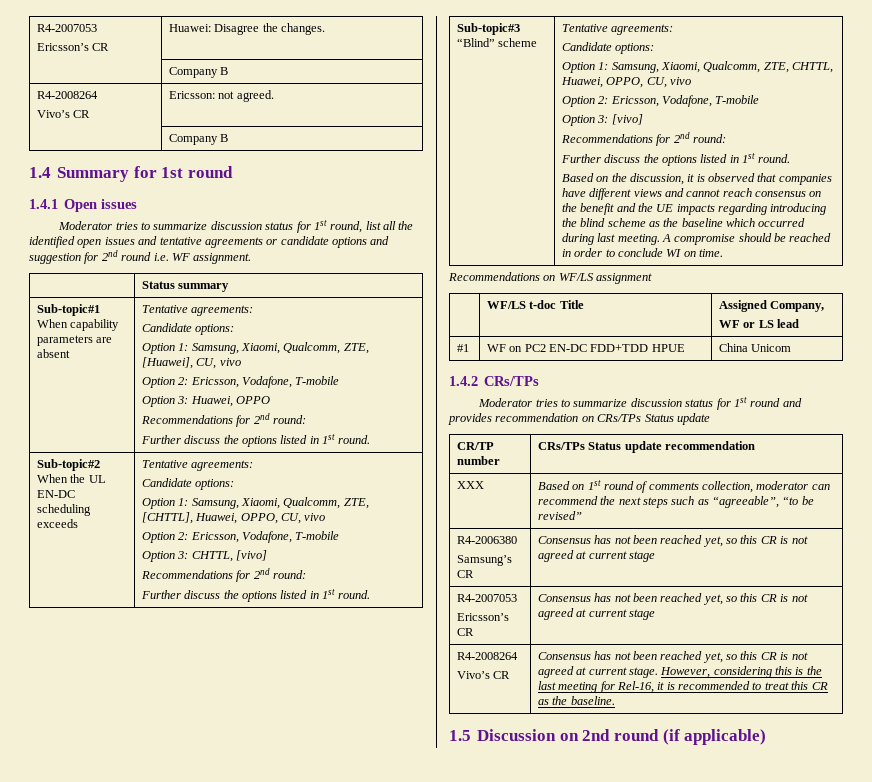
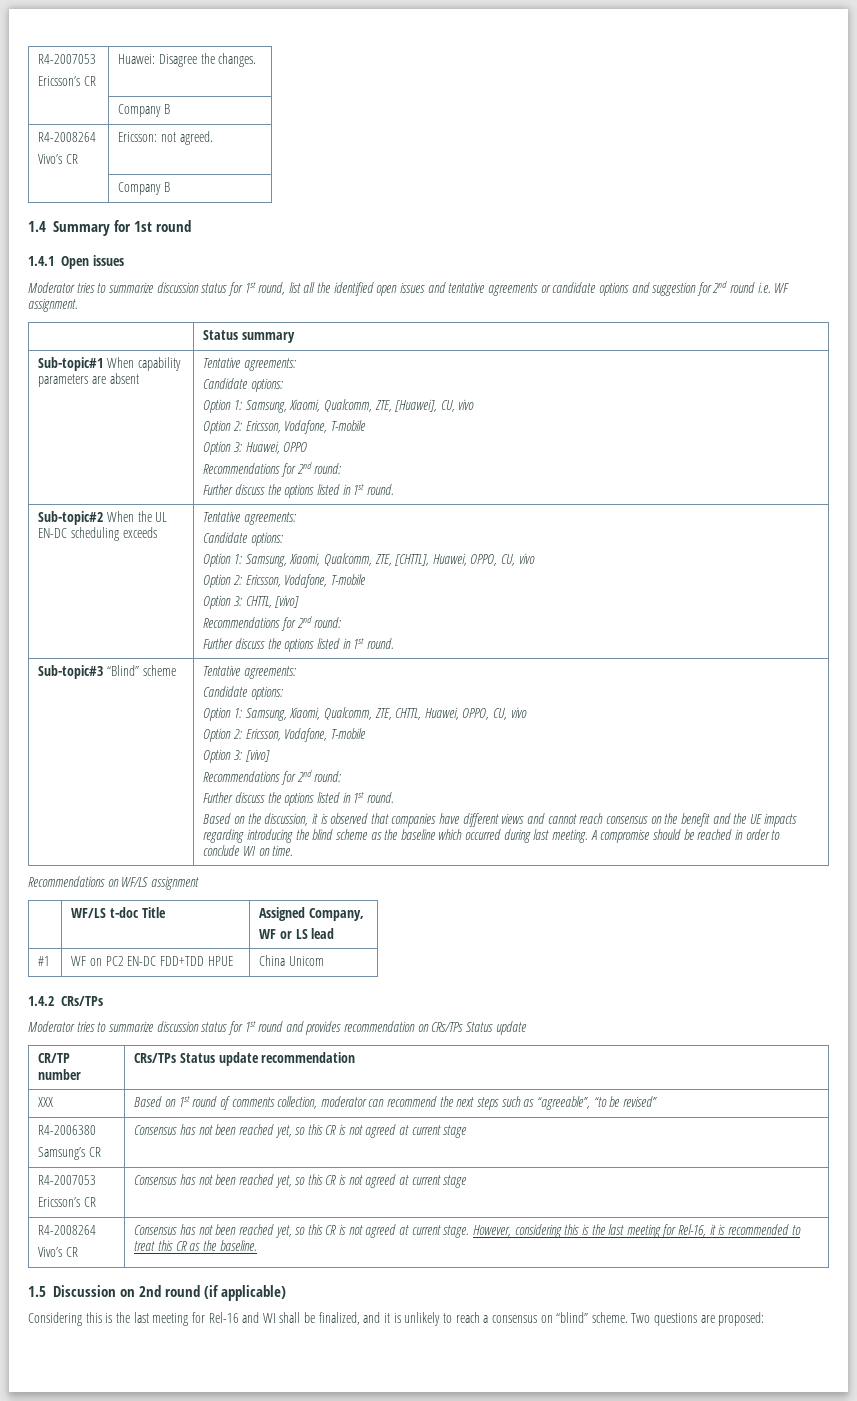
(767, 737) none -> [28,1312,765,1326] // Considering this is the last meeting for Rel-16 and WI shall be finalized, and it is unlikely to reach a consensus on “blind” scheme. Two questions are proposed:

